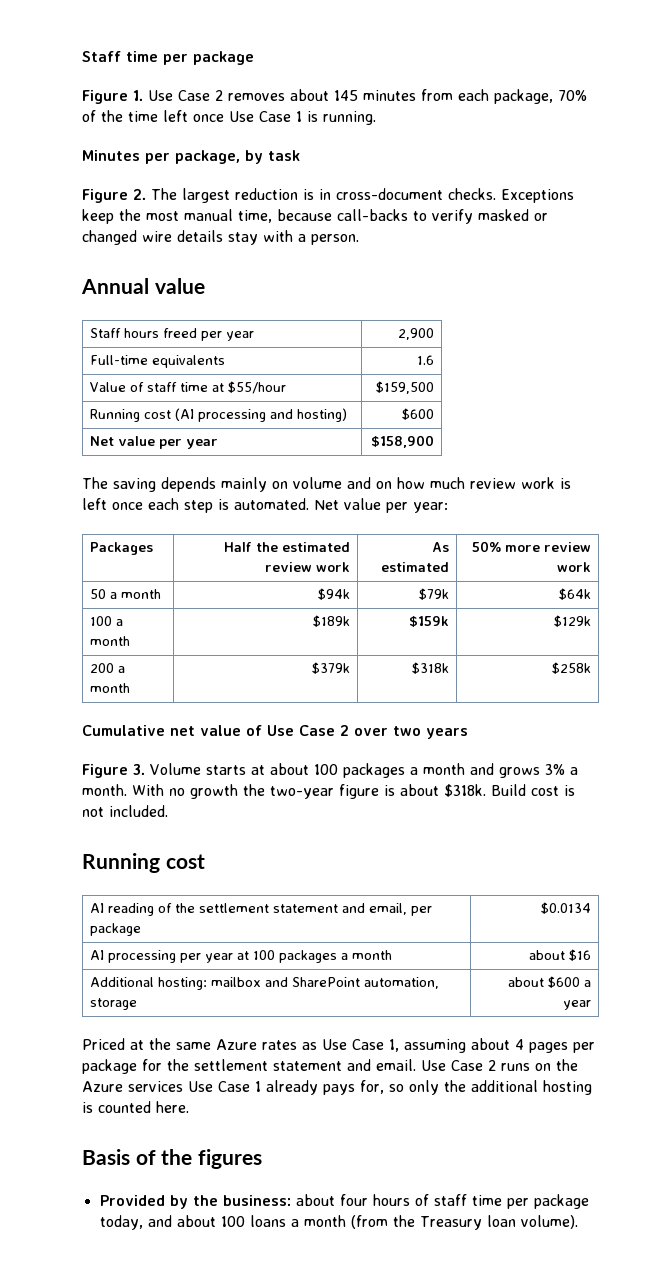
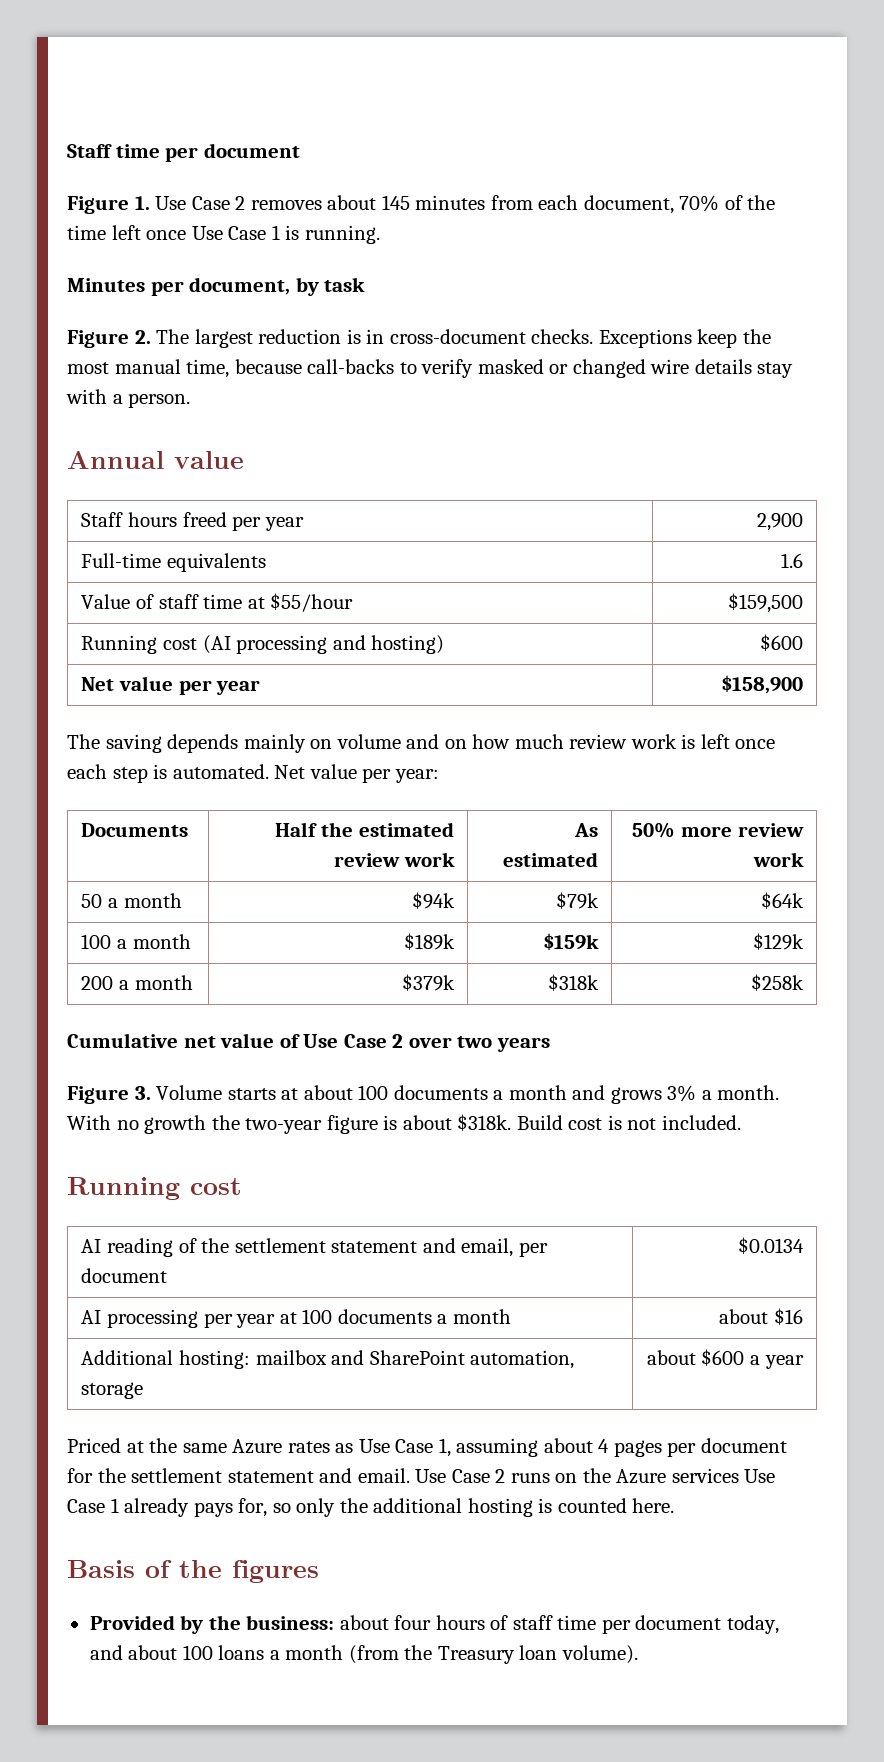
[193,51,254,65] package -> [203,143,300,158] document
[494,89,553,104] package, -> [583,195,674,214] document,
[175,150,240,164] package, -> [189,277,291,295] document,
[89,542,153,555] Packages -> [81,823,189,837] Documents
[343,763,405,778] packages -> [393,1085,488,1100] documents
[89,923,141,936] package -> [81,1268,168,1283] document
[278,950,337,963] packages -> [337,1309,432,1324] documents
[82,1059,137,1074] package -> [701,1438,788,1453] document
[533,1194,589,1209] package -> [635,1615,722,1630] document

